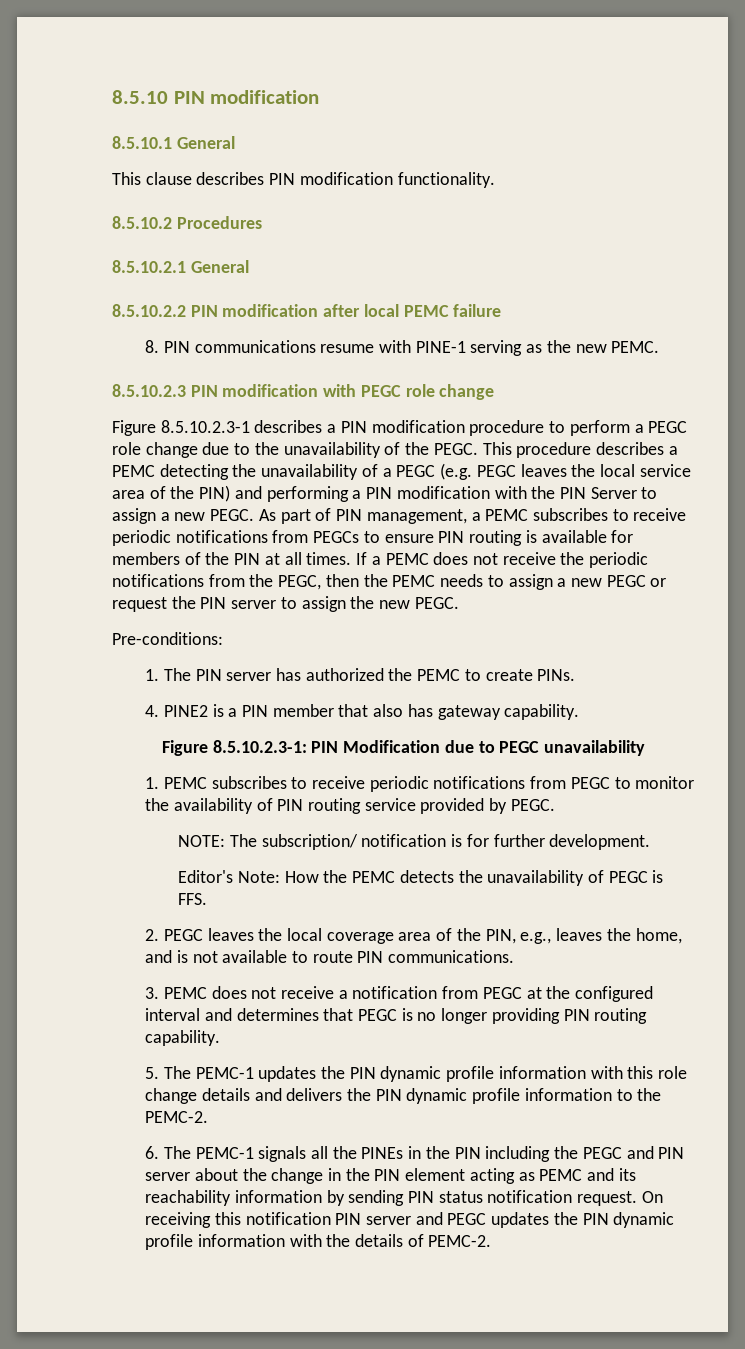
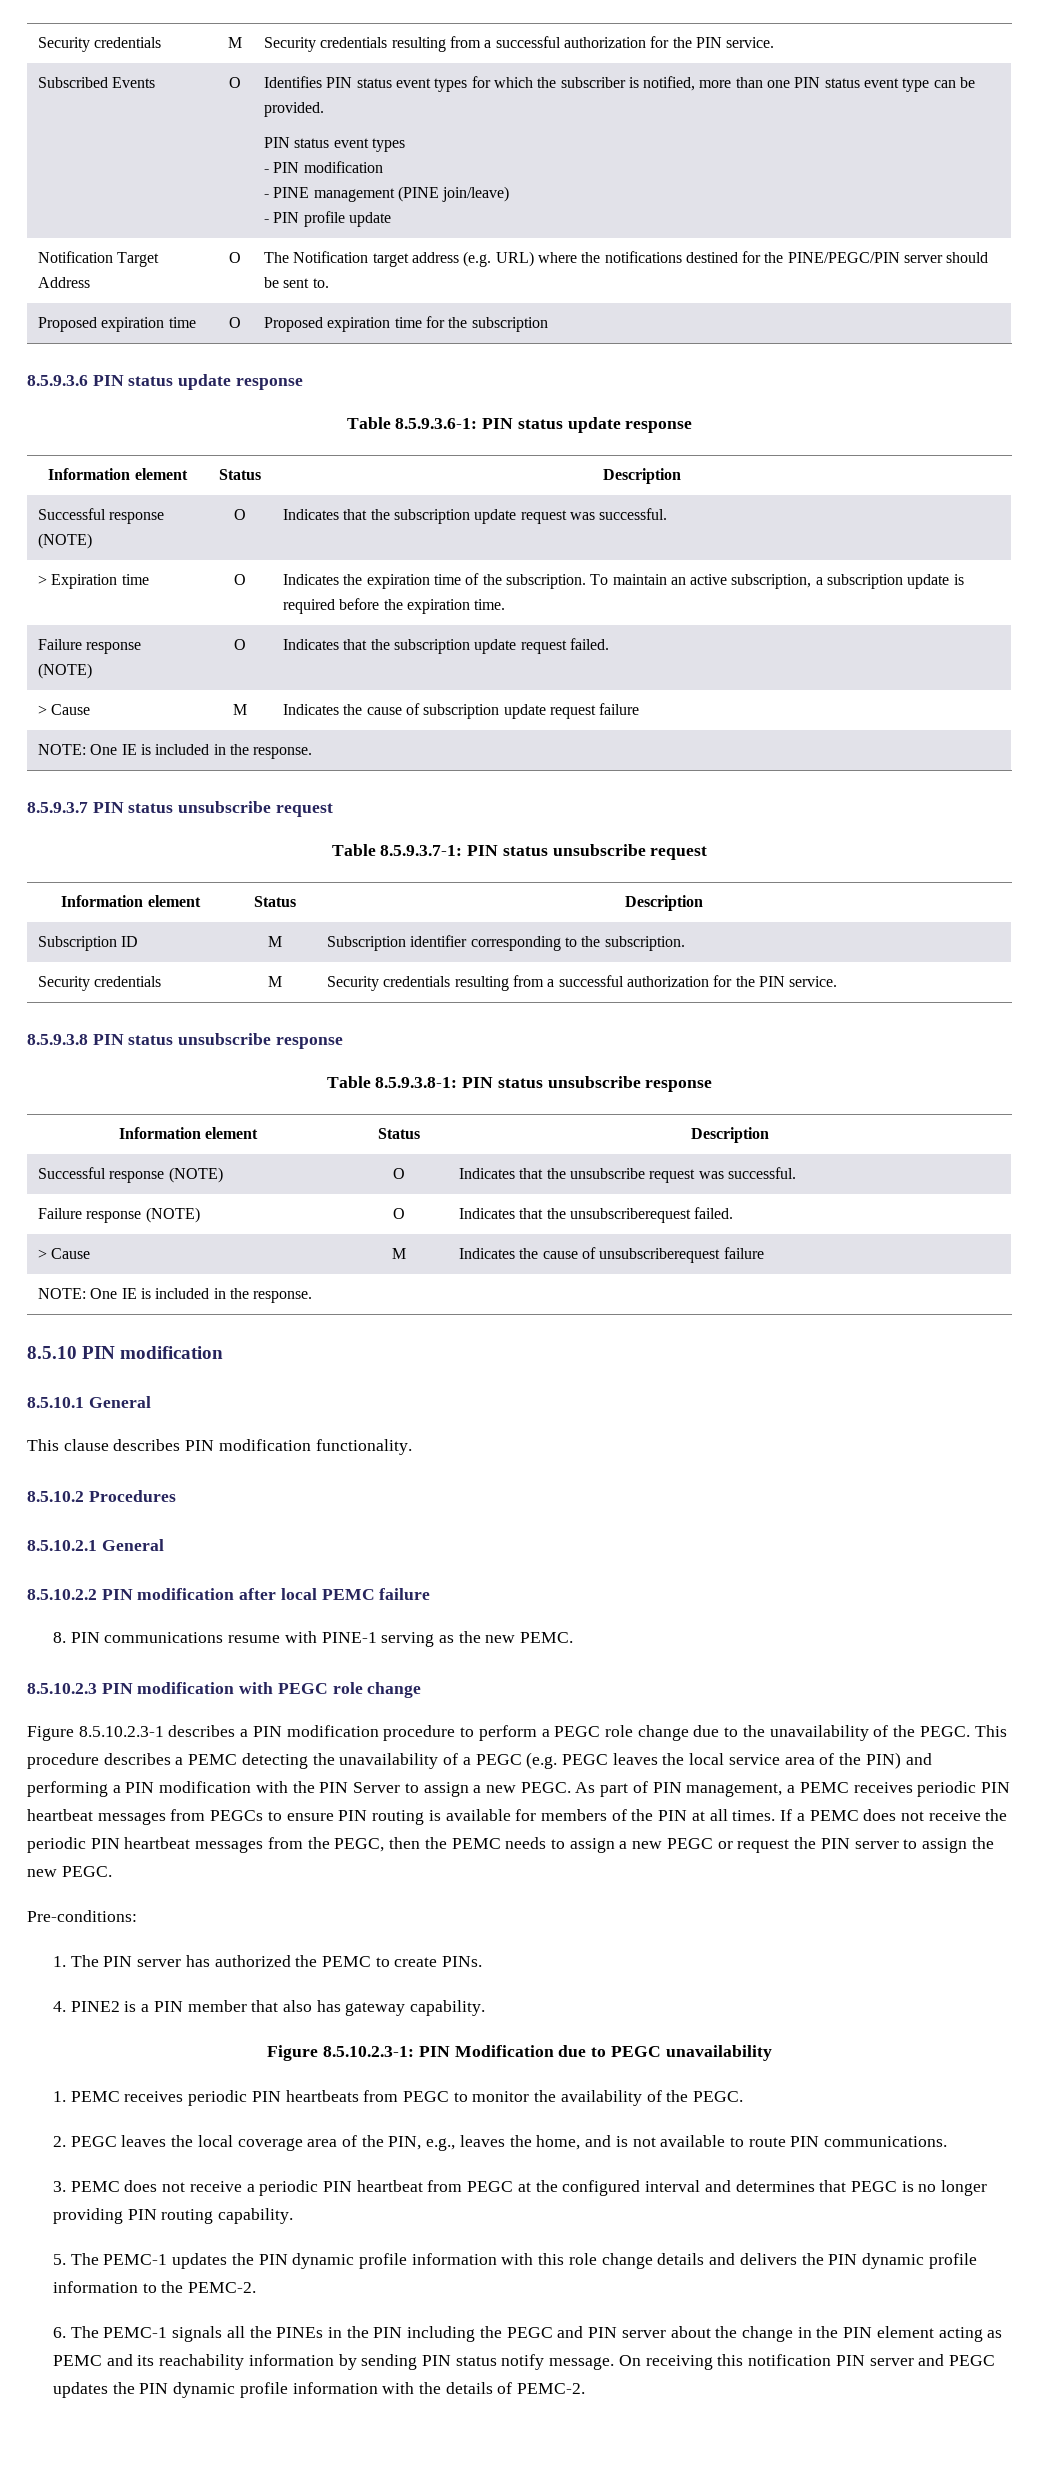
(112, 97) none -> [37,37,162,52] [228,37,242,48] [263,36,775,52] [37,77,156,88] [229,77,241,88] [263,76,976,92] [263,102,324,117] [263,137,405,152] [263,161,383,173] [263,186,510,202] [263,211,391,227] [37,251,160,267] [37,277,90,288] [229,252,241,263] [263,251,989,267] [263,277,329,288] [37,317,196,332] [229,317,241,328] [263,316,548,332] [27,374,303,390] [346,417,693,433] [48,468,188,480] [219,469,261,480] [603,468,681,484] [37,508,165,524] [37,533,92,549] [234,509,246,520] [282,508,668,524] [37,574,149,589] [234,574,246,585] [282,573,964,589] [282,598,506,614] [37,639,142,654] [37,663,92,679] [234,639,246,650] [282,638,609,654] [37,704,91,715] [233,704,247,715] [282,703,640,719] [37,744,313,759] [27,801,333,817] [331,844,708,860] [61,895,201,907] [254,896,296,907] [625,895,703,911] [37,936,139,951] [268,936,282,947] [326,935,685,951] [37,976,162,991] [268,976,282,987] [326,975,838,991] [27,1033,343,1049] [326,1076,713,1092] [118,1127,259,1139] [377,1128,420,1139] [691,1127,769,1143] [37,1167,223,1183] [392,1168,405,1179] [458,1167,796,1183] [37,1207,200,1223] [392,1208,405,1219] [458,1207,734,1223] [37,1248,91,1259] [391,1248,406,1259] [458,1247,764,1263] [37,1288,313,1303] Security credentials | M | Security credentials resulting from a successful authorization for the PIN service. // Subscribed Events | O | Identifies PIN status event types for which the subscriber is notified, more than one PIN status event type can be provided. // PIN status event types // - PIN modification // - PINE management (PINE join/leave) // - PIN profile update // Notification Target Address | O | The Notification target address (e.g. URL) where the notifications destined for the PINE/PEGC/PIN server should be sent to. // Proposed expiration time | O | Proposed expiration time for the subscription // 8.5.9.3.6 PIN status update response // Table 8.5.9.3.6-1: PIN status update response // Information element | Status | Description // Successful response (NOTE) | O | Indicates that the subscription update request was successful. // > Expiration time | O | Indicates the expiration time of the subscription. To maintain an active subscription, a subscription update is required before the expiration time. // Failure response (NOTE) | O | Indicates that the subscription update request failed. // > Cause | M | Indicates the cause of subscription update request failure // NOTE: One IE is included in the response. // 8.5.9.3.7 PIN status unsubscribe request // Table 8.5.9.3.7-1: PIN status unsubscribe request // Information element | Status | Description // Subscription ID | M | Subscription identifier corresponding to the subscription. // Security credentials | M | Security credentials resulting from a successful authorization for the PIN service. // 8.5.9.3.8 PIN status unsubscribe response // Table 8.5.9.3.8-1: PIN status unsubscribe response // Information element | Status | Description // Successful response (NOTE) | O | Indicates that the unsubscribe request was successful. // Failure response (NOTE) | O | Indicates that the unsubscriberequest failed. // > Cause | M | Indicates the cause of unsubscriberequest failure // NOTE: One IE is included in the response. //
[532,508,687,521] [112,530,268,546] subscribes to receive periodic notifications -> [853,1781,1010,1797] [27,1809,166,1825] receives periodic PIN heartbeat messages
[112,574,204,587] notifications -> [90,1837,264,1853] PIN heartbeat messages
[211,776,526,792] subscribes to receive periodic notifications -> [124,2090,359,2106] receives periodic PIN heartbeats
[277,798,555,814] [178,834,651,850] [178,870,664,886] [178,893,208,905] PIN routing service provided by PEGC. // NOTE: The subscription/ notification is for further development. // Editor's Note: How the PEMC detects the unavailability of PEGC is FFS. -> [666,2090,744,2102] the PEGC.
[352,986,438,999] notification -> [259,2180,423,2196] periodic PIN heartbeat
[487,1190,638,1206] notification request. -> [501,2354,615,2370] notify message.

